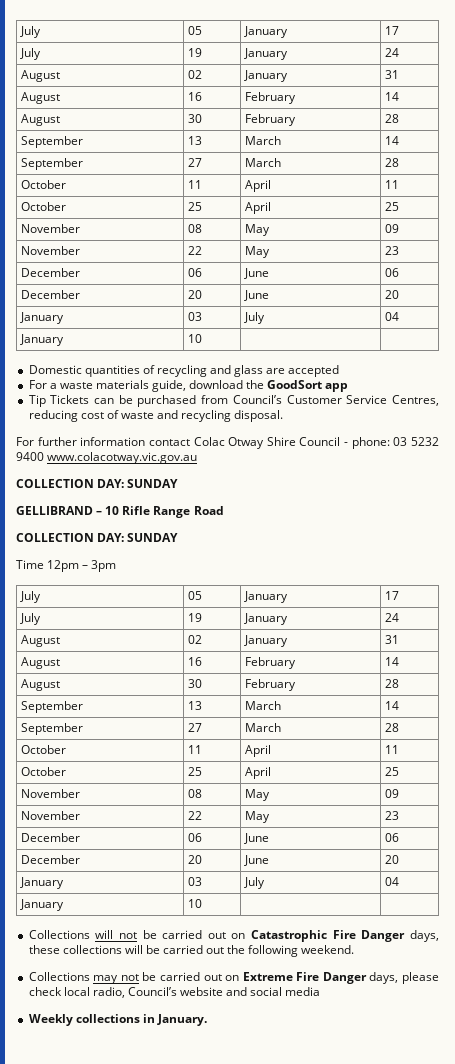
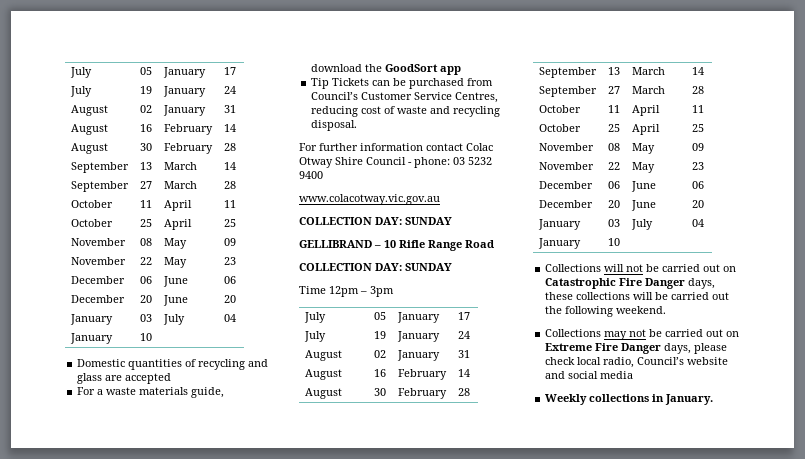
(44, 456) none -> (323, 175) //

